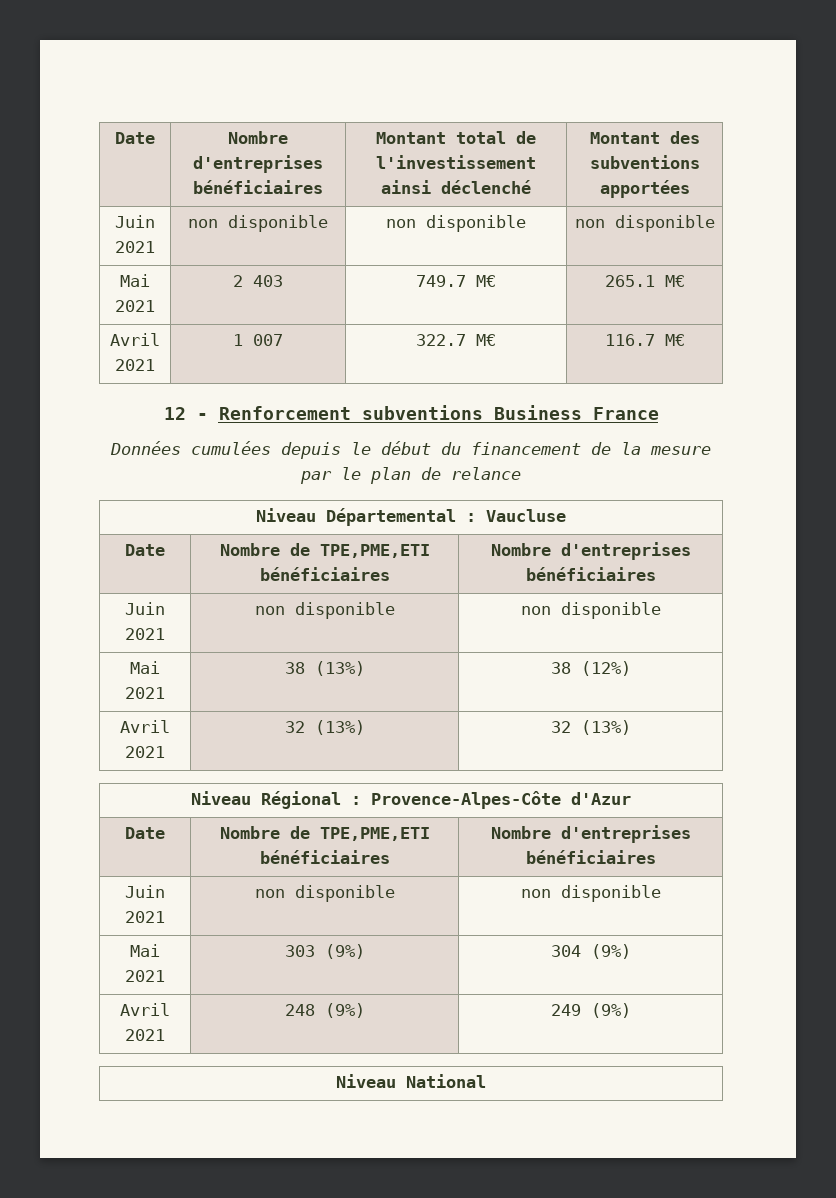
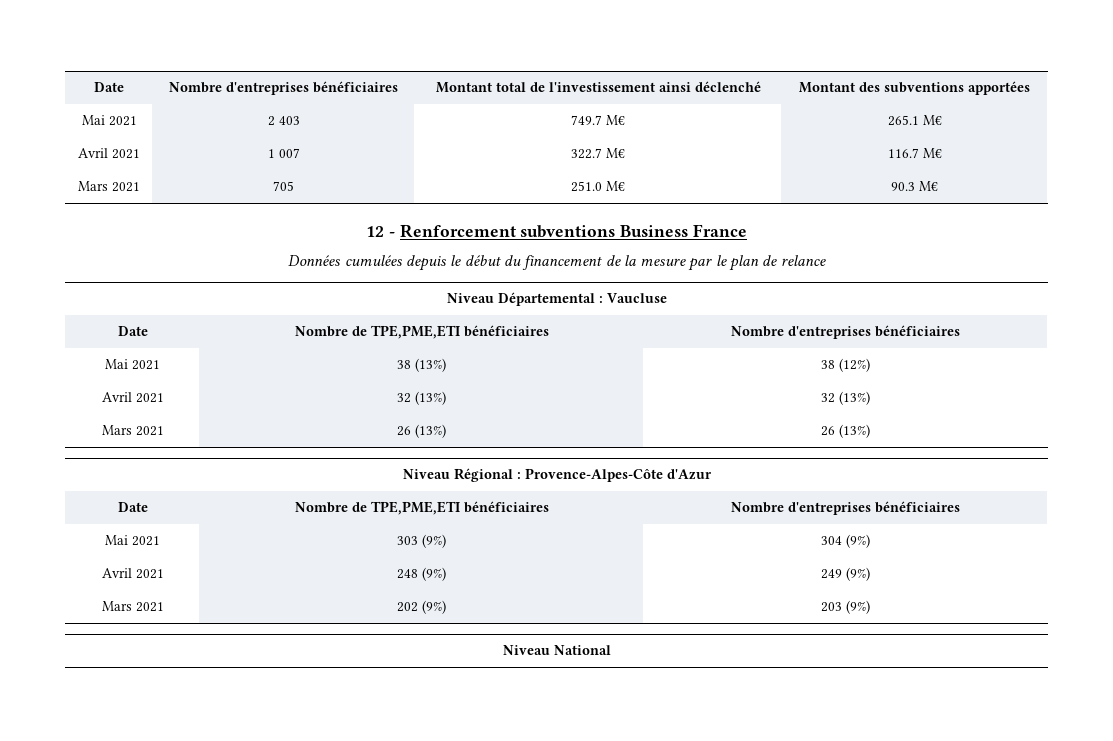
[115,215,155,228] [115,241,155,253] [188,215,328,232] [386,215,526,232] [574,215,715,232] // Juin 2021 | non disponible | non disponible | non disponible -> (1030, 88) none
(685, 340) none -> [78,181,140,192] [273,181,294,191] [571,181,625,192] [891,181,938,191] // Mars 2021 | 705 | 251.0 M€ | 90.3 M€
[125,602,165,615] [125,628,165,640] [254,602,395,619] [520,602,661,619] // Juin 2021 | non disponible | non disponible -> (960, 331) none
(631, 727) none -> [101,425,164,436] [397,424,446,438] [821,424,870,438] // Mars 2021 | 26 (13%) | 26 (13%)
[125,885,165,898] [125,911,165,923] [254,885,395,902] [520,885,661,902] // Juin 2021 | non disponible | non disponible -> (960, 507) none
(631, 1010) none -> [101,601,164,612] [397,600,446,614] [821,600,870,614] // Mars 2021 | 202 (9%) | 203 (9%)

